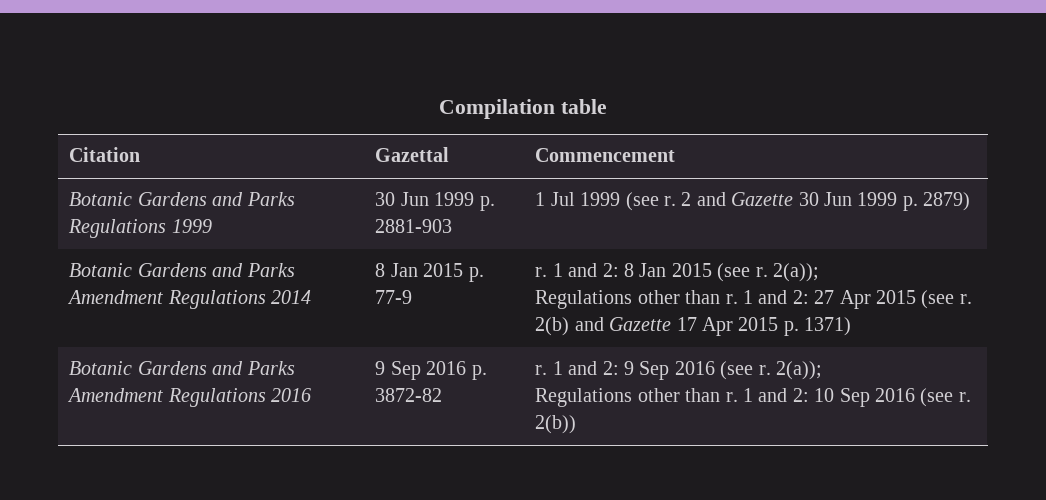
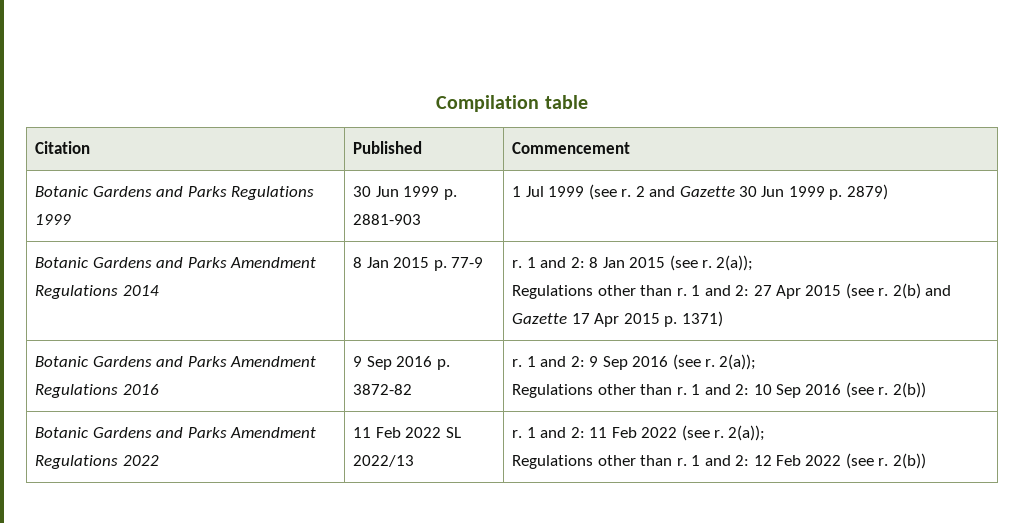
[375,147,450,162] Gazettal -> [353,141,423,154] Published
(577, 424) none -> [35,427,317,438] [35,455,159,469] [353,427,461,438] [353,455,415,467] [512,425,766,441] [512,453,926,469] // Botanic Gardens and Parks Amendment Regulations 2022 | 11 Feb 2022 SL 2022/13 | r. 1 and 2: 11 Feb 2022 (see r. 2(a)); // Regulations other than r. 1 and 2: 12 Feb 2022 (see r. 2(b))

